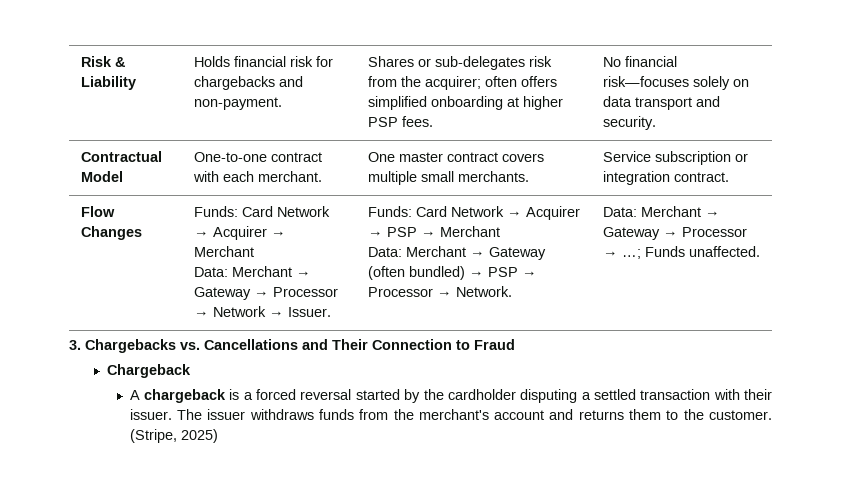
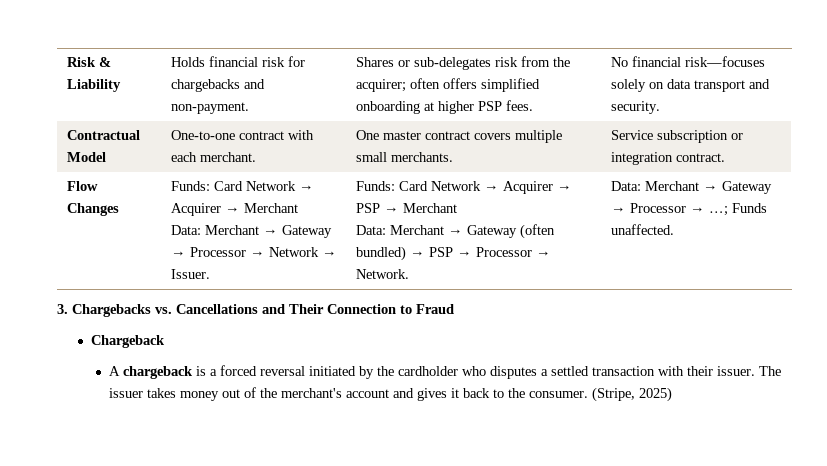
[355,389,400,400] started -> [308,366,356,376] initiated
[520,389,578,403] disputing -> [461,366,537,379] who disputes
[249,409,389,420] withdraws funds from -> [146,387,256,401] takes money out of
[578,409,662,420] returns them -> [416,388,490,401] gives it back
[709,410,772,420] customer. -> [528,391,588,398] consumer.

